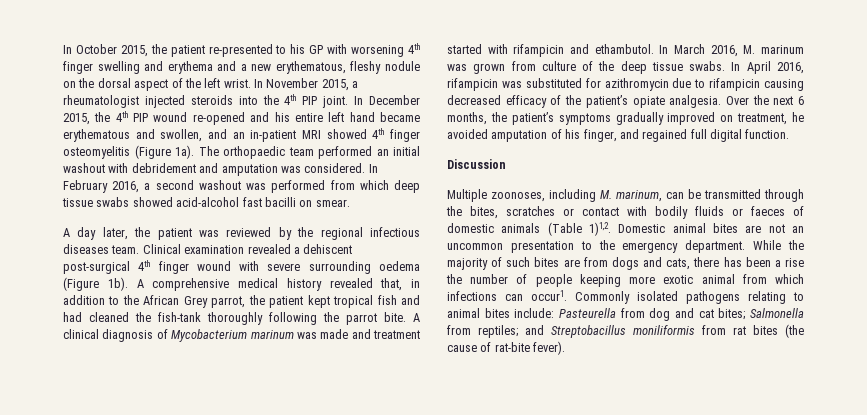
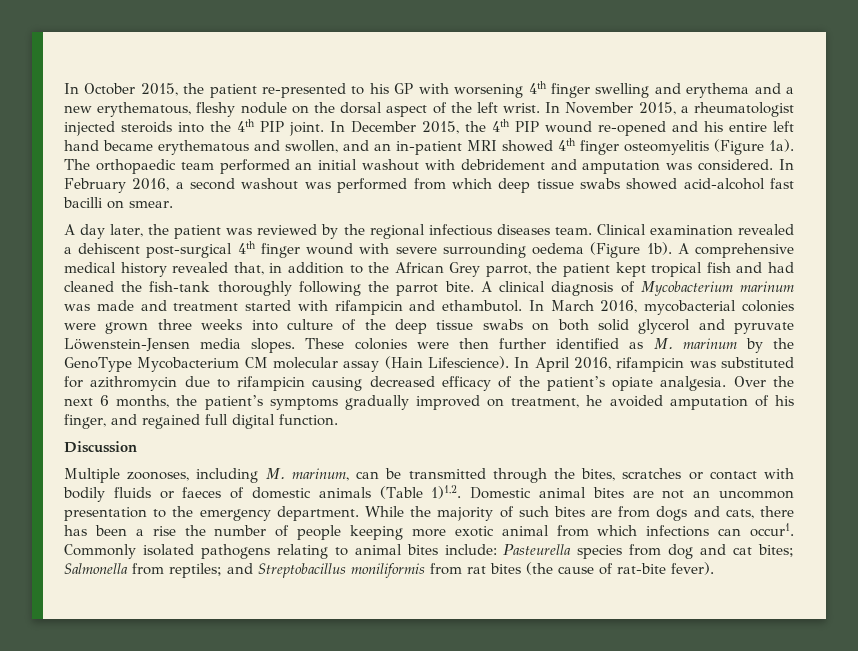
[743,45,804,54] [447,61,536,74] M. marinum was grown from -> [644,300,794,315] [64,319,278,334] mycobacterial colonies were grown three weeks into
[689,61,726,71] swabs. -> [482,319,794,334] [64,338,794,353] [64,356,509,372] swabs on both solid glycerol and pyruvate Löwenstein-Jensen media slopes. These colonies were then further identified as M. marinum by the GenoType Mycobacterium CM molecular assay (Hain Lifescience).
(616, 313) none -> [577,545,623,559] species

